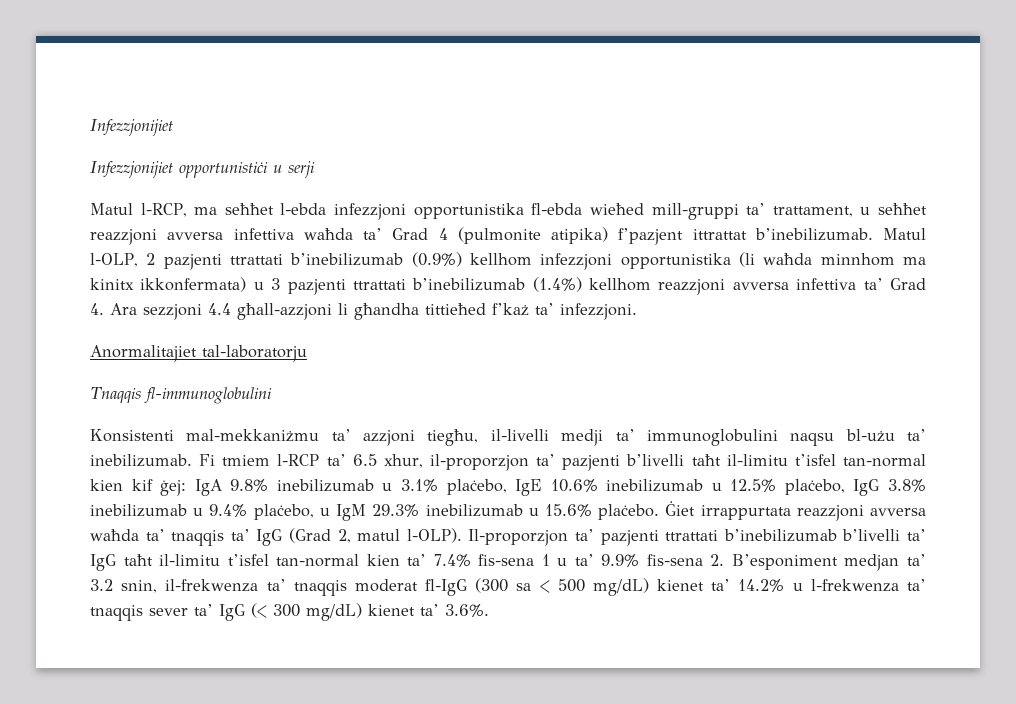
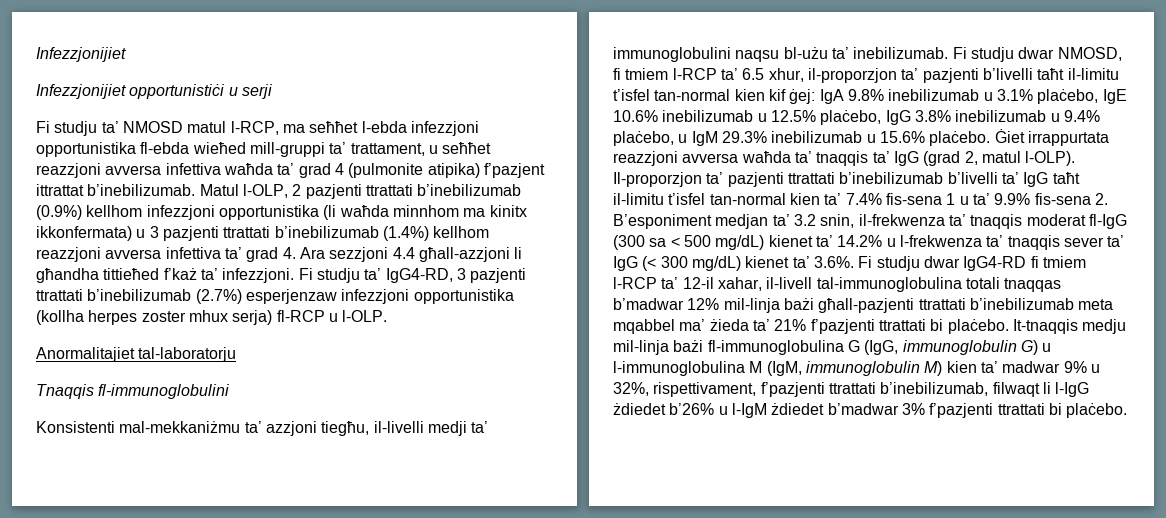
[90,203,133,215] Matul -> [36,121,227,136] Fi studju ta’ NMOSD matul
[392,228,429,240] Grad -> [298,163,331,178] grad
[889,278,926,290] Grad -> [246,247,279,262] grad
(637, 311) none -> [298,268,527,283] [36,289,514,304] [36,310,388,325] Fi studju ta’ IgG4-RD, 3 pazjenti ttrattati b’inebilizumab (2.7%) esperjenzaw infezzjoni opportunistika (kollha herpes zoster mhux serja) fl-RCP u l-OLP.
(216, 460) none -> [970,47,1122,62] [613,68,621,80] studju dwar NMOSD, fi
[289,528,331,543] (Grad -> [923,151,961,166] (grad
(489, 610) none -> [858,256,1086,271] [613,277,1062,292] [613,298,1114,313] [613,319,1127,334] [613,340,1052,355] [613,361,1100,376] [613,382,1090,397] [613,403,1128,418] Fi studju dwar IgG4-RD fi tmiem l-RCP ta’ 12-il xahar, il-livell tal-immunoglobulina totali tnaqqas b’madwar 12% mil-linja bażi għall-pazjenti ttrattati b’inebilizumab meta mqabbel ma’ żieda ta’ 21% f’pazjenti ttrattati bi plaċebo. It-tnaqqis medju mil-linja bażi fl-immunoglobulina G (IgG, immunoglobulin G) u l-immunoglobulina M (IgM, immunoglobulin M) kien ta’ madwar 9% u 32%, rispettivament, f’pazjenti ttrattati b’inebilizumab, filwaqt li l-IgG żdiedet b’26% u l-IgM żdiedet b’madwar 3% f’pazjenti ttrattati bi plaċebo.

